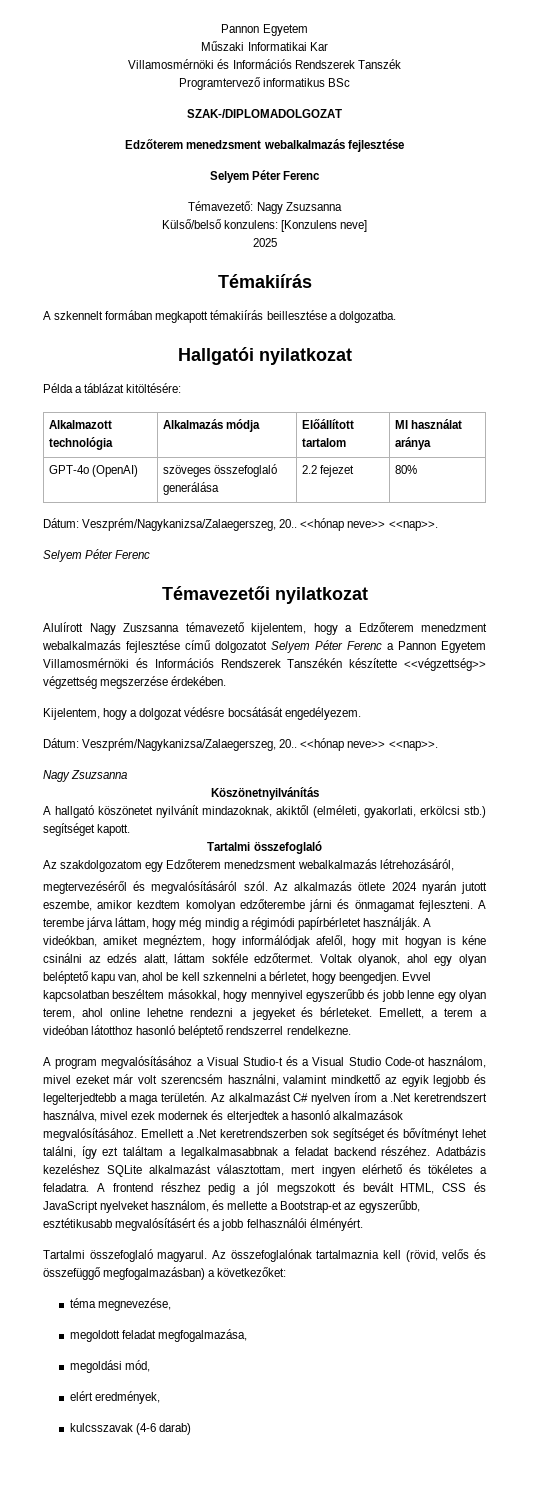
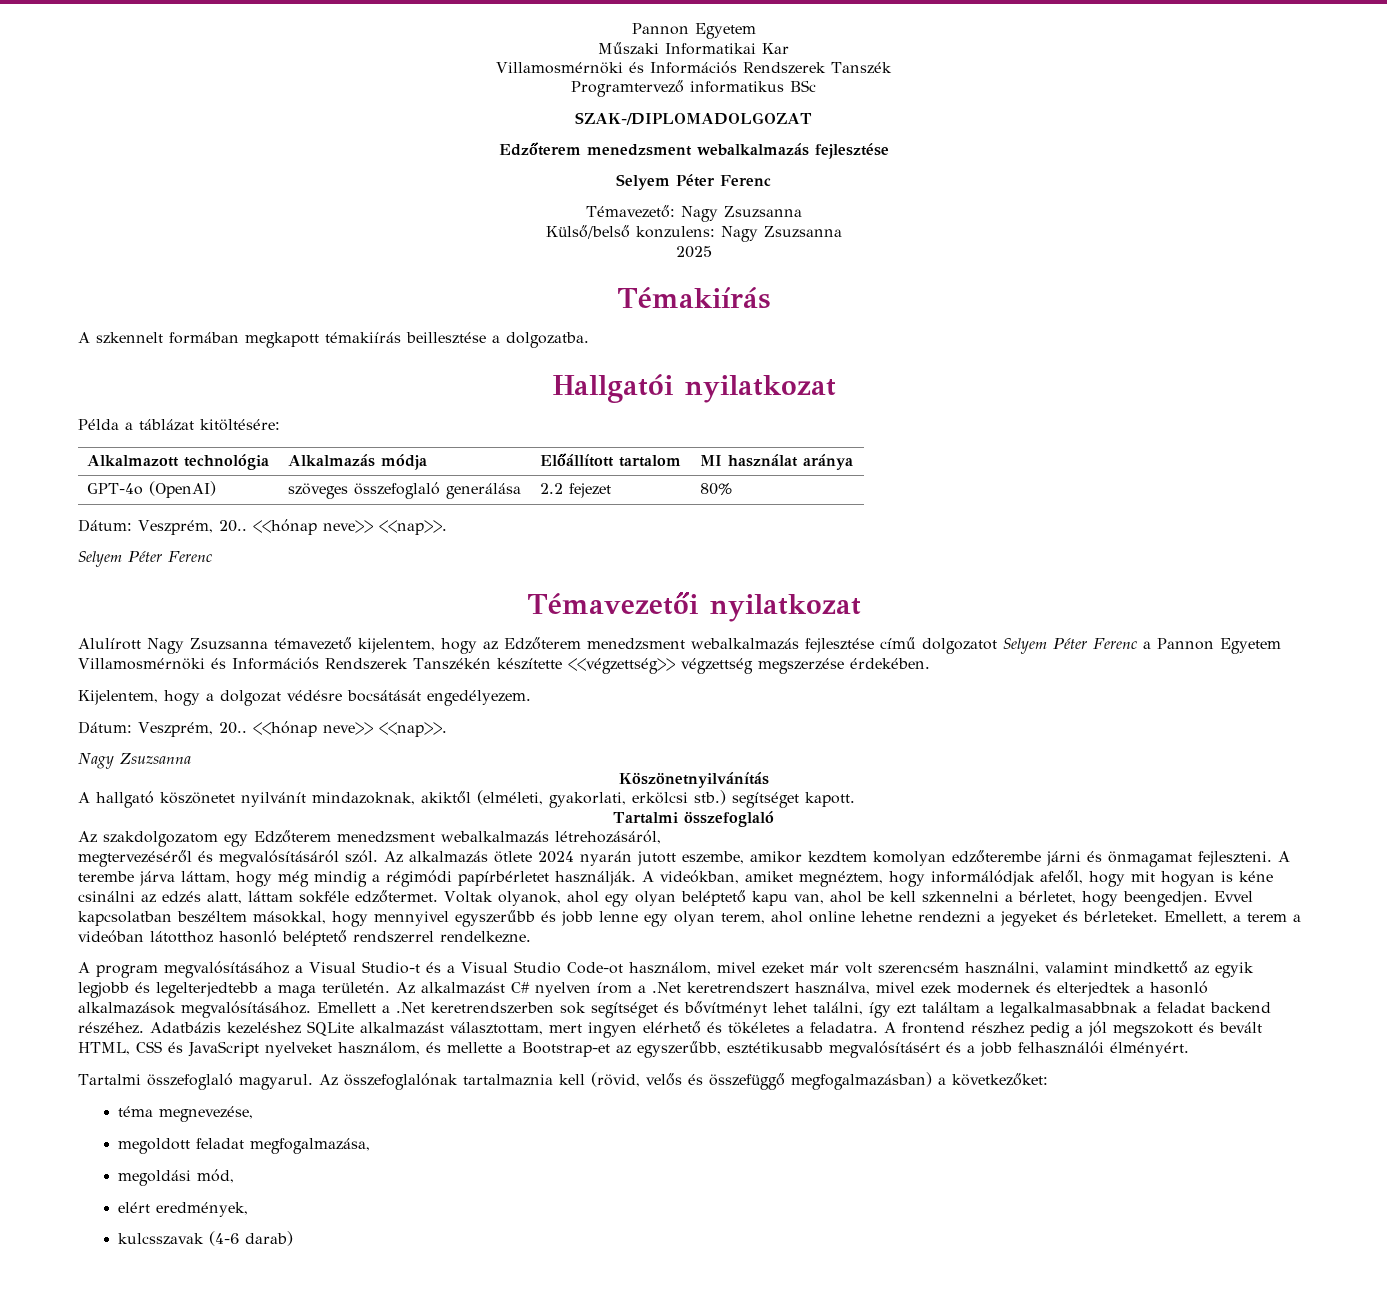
[281,220,368,232] [Konzulens neve] -> [720,226,842,242] Nagy Zsuzsanna
[82,518,277,531] Veszprém/Nagykanizsa/Zalaegerszeg, -> [138,520,213,535] Veszprém,
[123,623,179,632] Zuszsanna -> [190,638,268,650] Zsuzsanna
[345,622,487,632] a Edzőterem menedzment -> [483,637,685,650] az Edzőterem menedzsment
[82,738,277,751] Veszprém/Nagykanizsa/Zalaegerszeg, -> [138,722,213,737] Veszprém,

